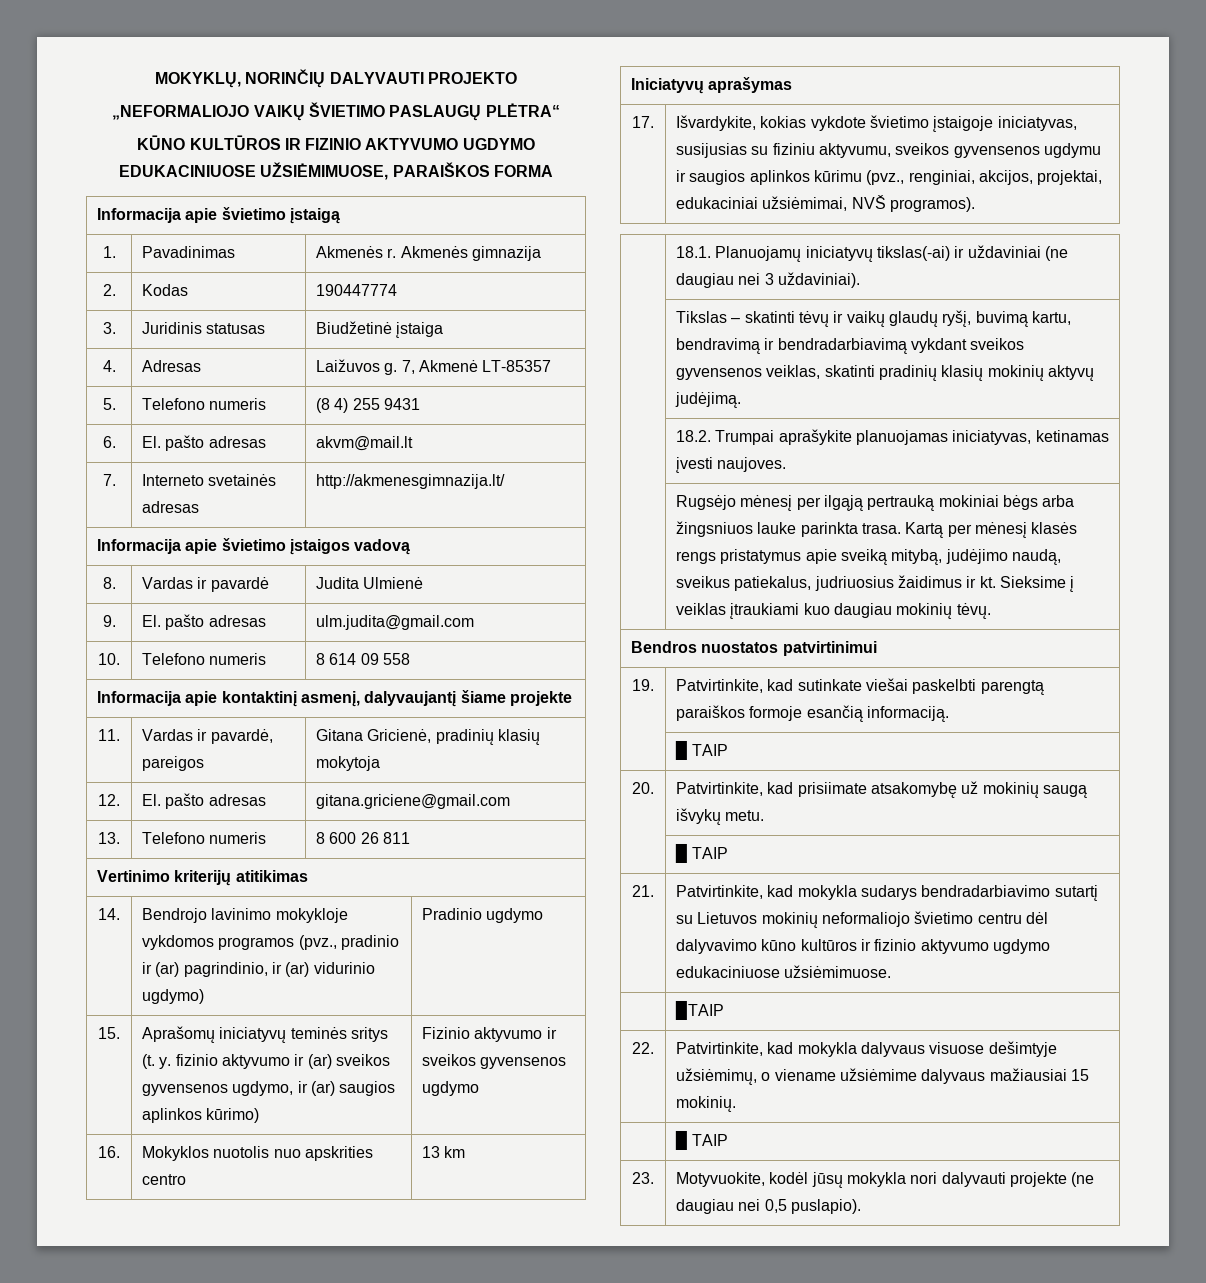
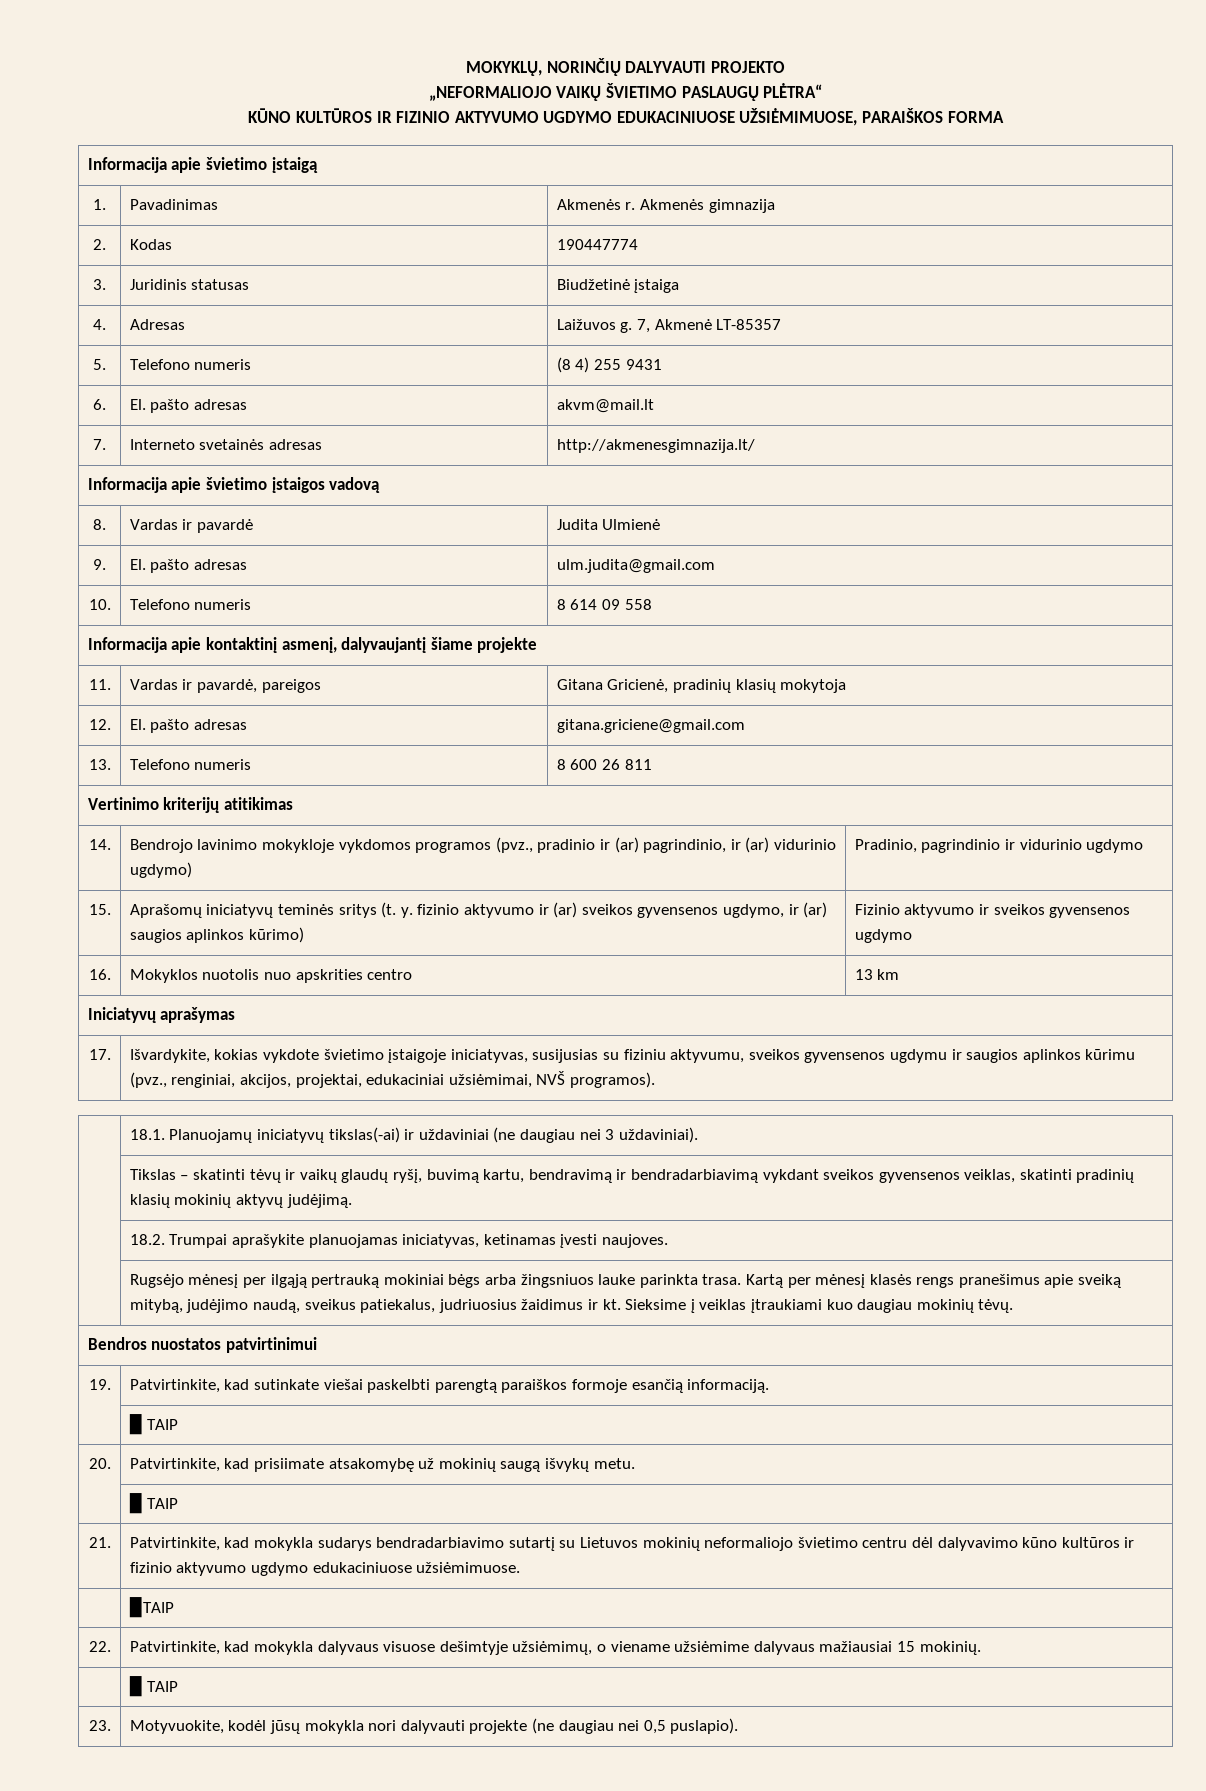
[422,908,483,920] Pradinio -> [854,839,1082,853] Pradinio, pagrindinio ir vidurinio
[720,549,802,564] pristatymus -> [958,1274,1040,1288] pranešimus

